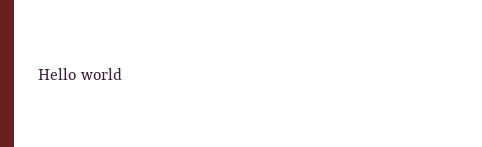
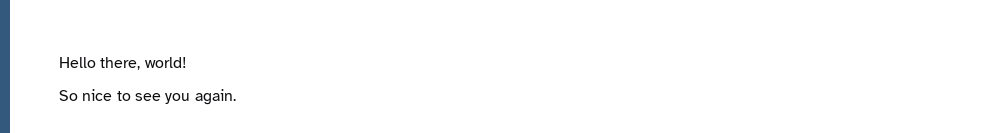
[80,68,122,80] world -> [100,57,187,70] [59,89,236,105] there, world! // So nice to see you again.

